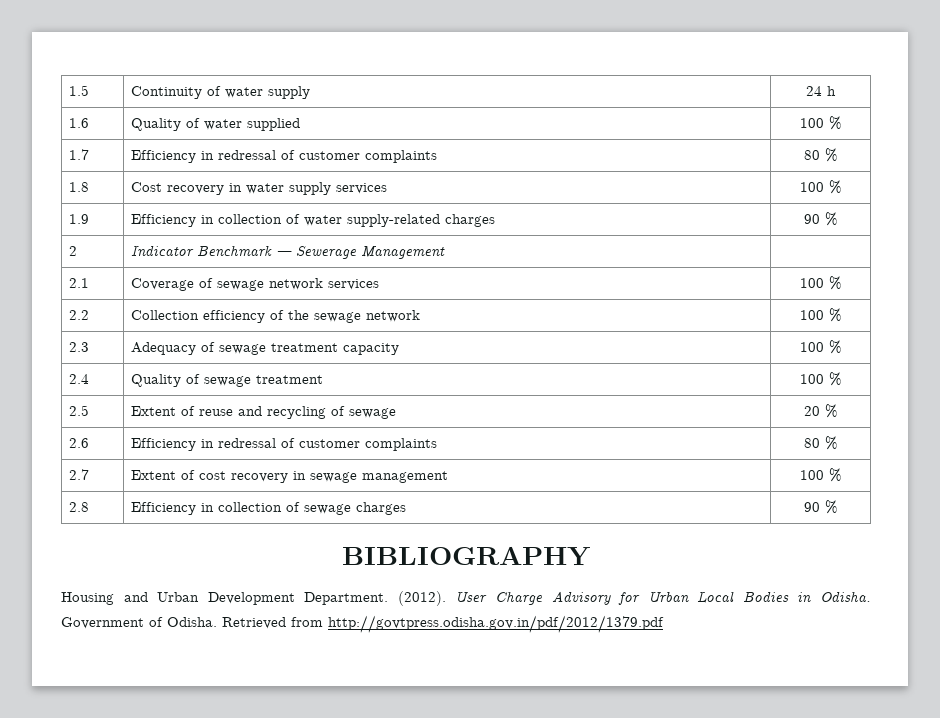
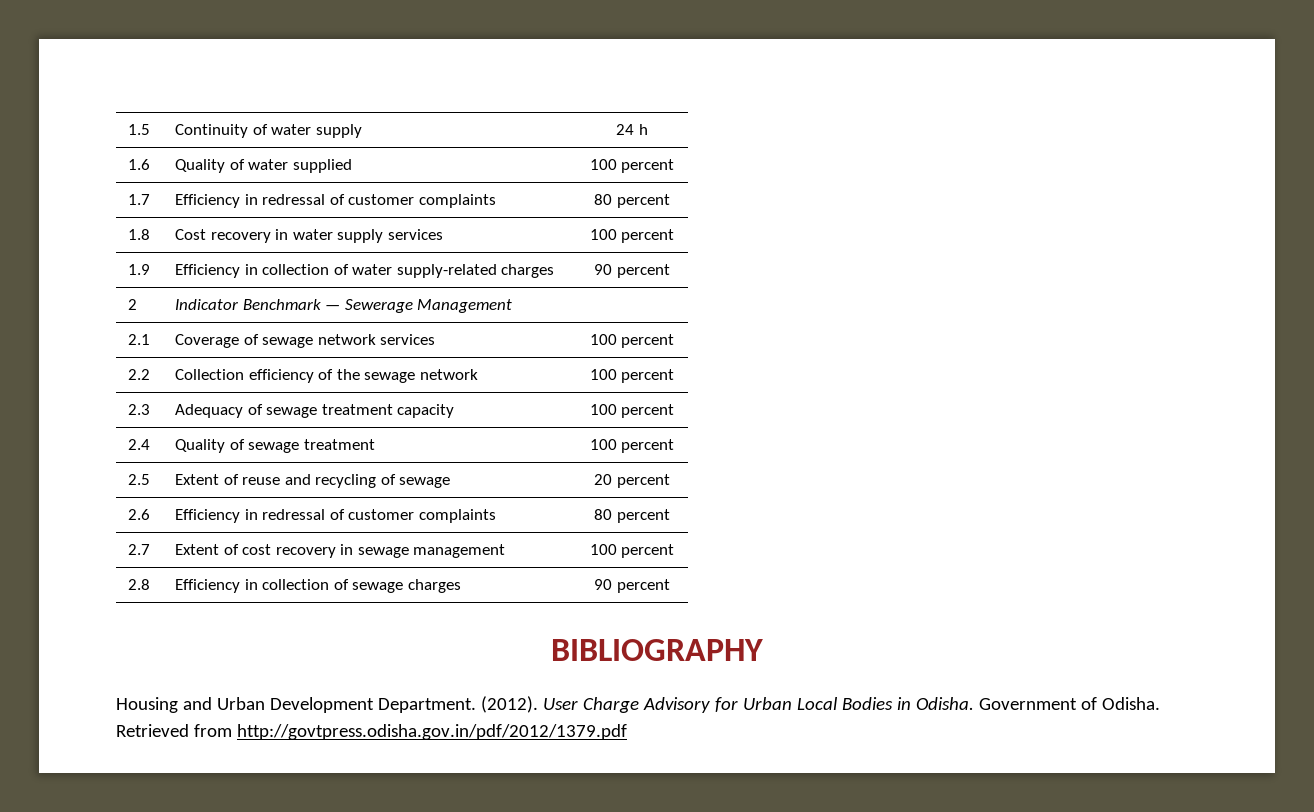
[828,116,842,130] % -> [621,159,675,173] percent
[824,148,838,162] % -> [616,194,670,208] percent
[828,180,842,194] % -> [621,229,675,243] percent
[824,212,838,226] % -> [616,264,670,278] percent
[828,276,842,290] % -> [621,334,675,348] percent
[828,308,842,322] % -> [621,369,675,383] percent
[828,340,842,354] % -> [621,404,675,418] percent
[828,372,842,386] % -> [621,439,675,453] percent
[824,404,838,418] % -> [616,474,670,488] percent
[824,436,838,450] % -> [616,509,670,523] percent
[828,468,842,482] % -> [621,544,675,558] percent
[824,500,838,514] % -> [616,579,670,593] percent

